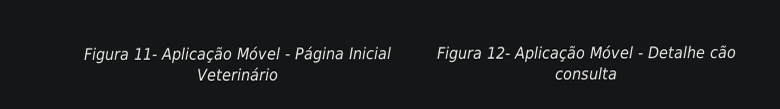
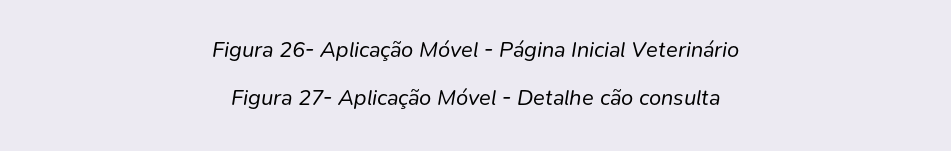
[82,46,158,64] Figura 11- -> [212,42,314,61] Figura 26-
[485,46,511,59] 12- -> [298,90,332,105] 27-

